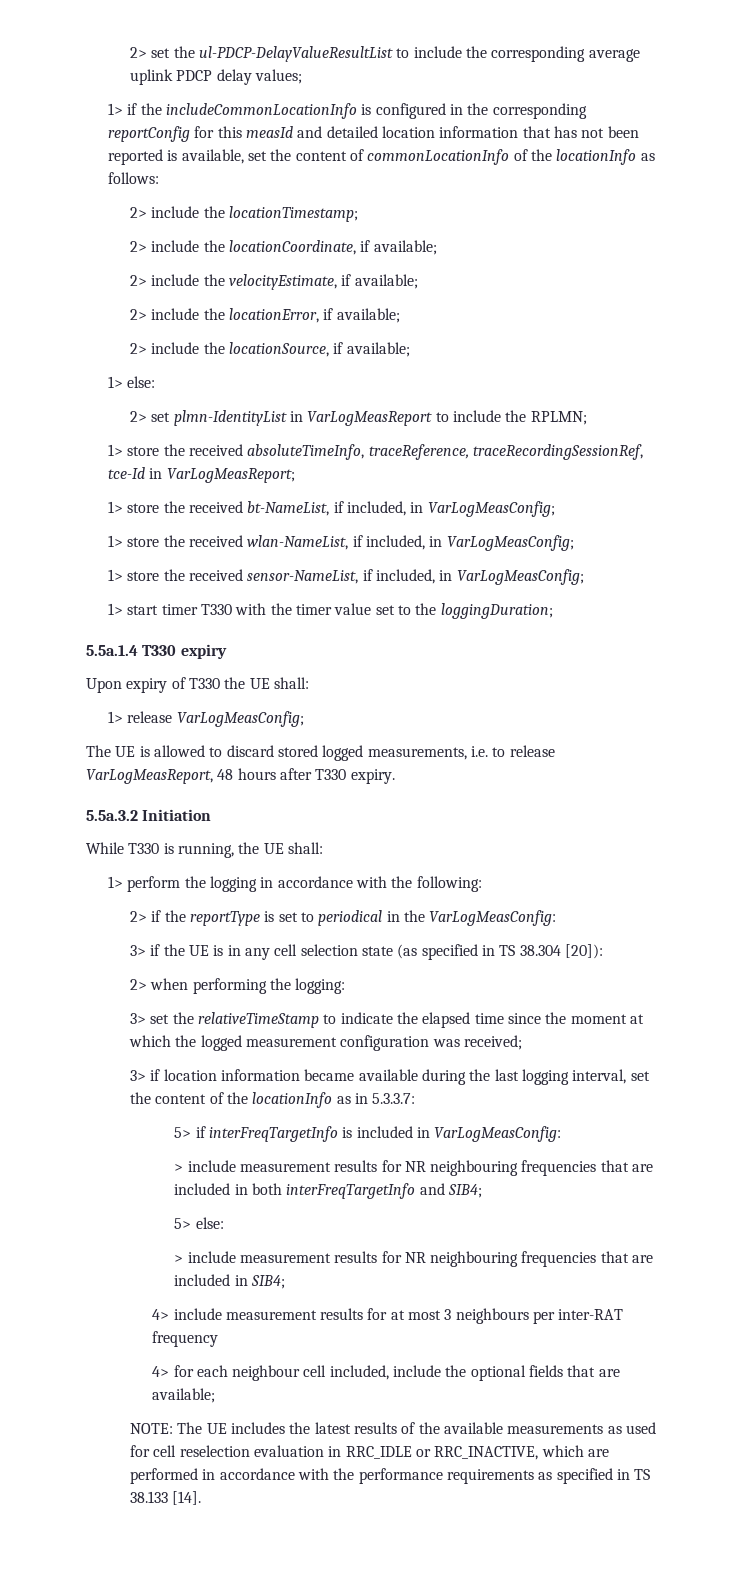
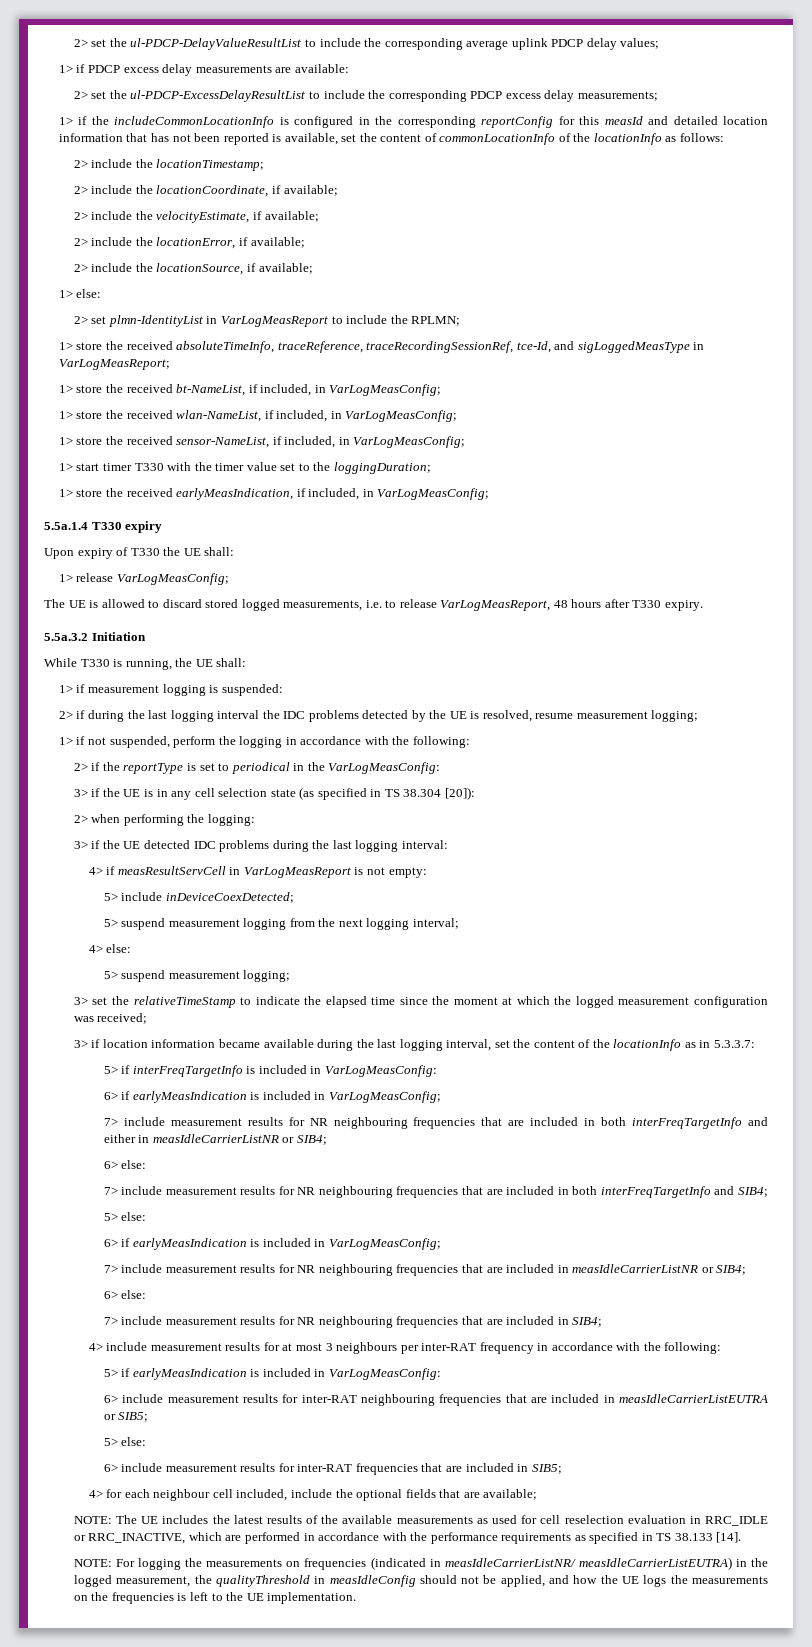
(303, 76) none -> [58,64,349,76] [73,90,658,102] // 1> if PDCP excess delay measurements are available: // 2> set the ul-PDCP-ExcessDelayResultList to include the corresponding PDCP excess delay measurements;
[108,467,146,479] tce-Id -> [516,341,690,353] tce-Id, and sigLoggedMeasType
(553, 611) none -> [58,488,490,500] // 1> store the received earlyMeasIndication, if included, in VarLogMeasConfig;
(124, 882) none -> [76,684,283,696] [58,710,699,722] [58,736,170,748] if measurement logging is suspended: // 2> if during the last logging interval the IDC problems detected by the UE is resolved, resume measurement logging; // 1> if not suspended,
(346, 986) none -> [73,840,448,852] [88,866,427,878] [103,892,294,903] [103,918,459,930] [88,944,132,953] [103,970,291,982] // 3> if the UE detected IDC problems during the last logging interval: // 4> if measResultServCell in VarLogMeasReport is not empty: // 5> include inDeviceCoexDetected; // 5> suspend measurement logging from the next logging interval; // 4> else: // 5> suspend measurement logging;
[174,1164,184,1172] > -> [103,1091,441,1103] [103,1117,769,1129] [103,1134,327,1145] [103,1160,147,1169] [103,1187,118,1195] 6> if earlyMeasIndication is included in VarLogMeasConfig; // 7> include measurement results for NR neighbouring frequencies that are included in both interFreqTargetInfo and either in measIdleCarrierListNR or SIB4; // 6> else: // 7>
[174,1255,184,1263] > -> [103,1238,441,1250] [103,1264,747,1276] [103,1290,147,1299] [103,1317,118,1325] 6> if earlyMeasIndication is included in VarLogMeasConfig; // 7> include measurement results for NR neighbouring frequencies that are included in measIdleCarrierListNR or SIB4; // 6> else: // 7>
(219, 1339) none -> [537,1342,722,1354] [103,1368,441,1380] [103,1394,768,1406] [103,1412,149,1422] [103,1437,147,1446] [103,1463,562,1475] in accordance with the following: // 5> if earlyMeasIndication is included in VarLogMeasConfig: // 6> include measurement results for inter-RAT neighbouring frequencies that are included in measIdleCarrierListEUTRA or SIB5; // 5> else: // 6> include measurement results for inter-RAT frequencies that are included in SIB5;
(202, 1498) none -> [73,1557,768,1570] [73,1575,768,1587] [73,1592,357,1604] // NOTE: For logging the measurements on frequencies (indicated in measIdleCarrierListNR/ measIdleCarrierListEUTRA) in the logged measurement, the qualityThreshold in measIdleConfig should not be applied, and how the UE logs the measurements on the frequencies is left to the UE implementation.

